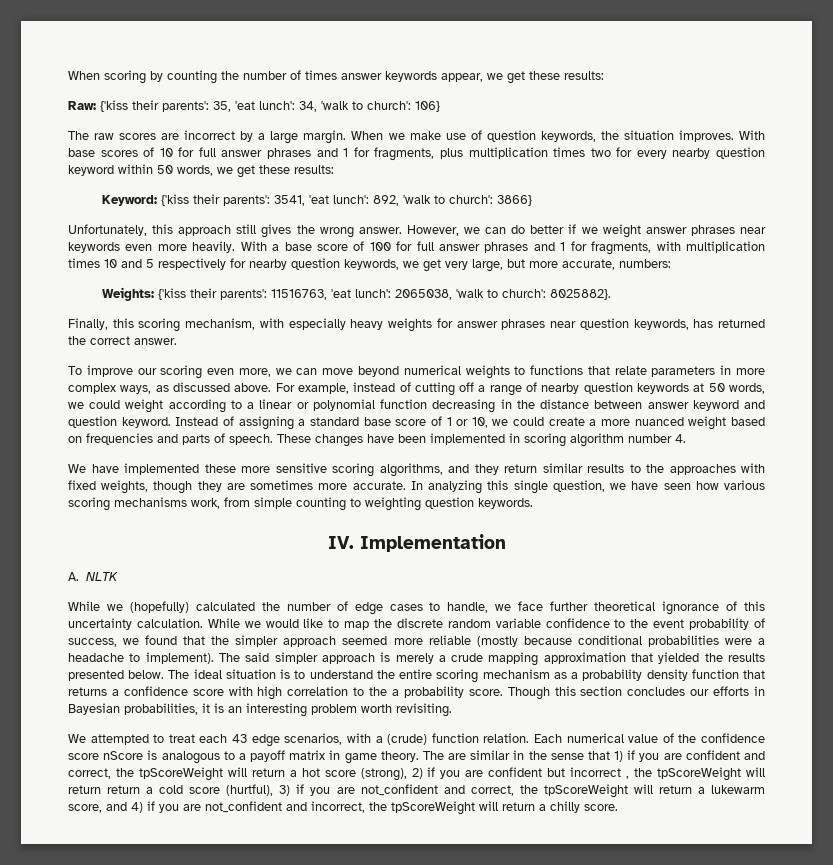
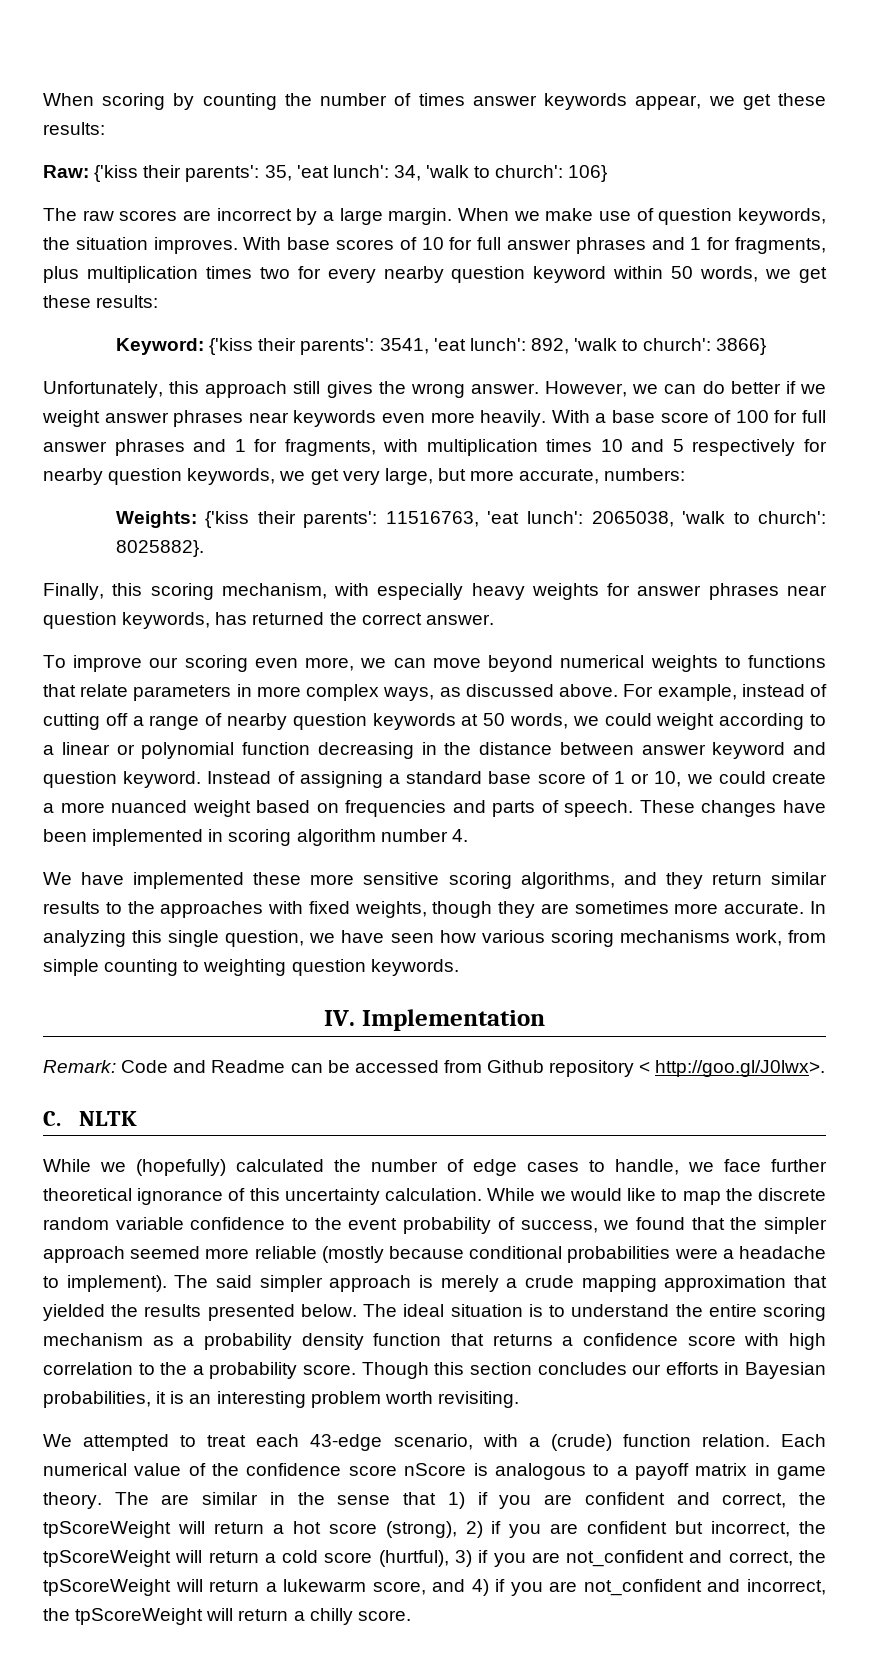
[68,572,79,581] A. -> [43,1060,826,1077] [43,1111,61,1126] Remark: Code and Readme can be accessed from Github repository < http://goo.gl/J0lwx>. // C.
[232,733,343,747] 43 edge scenarios, -> [310,1434,473,1451] 43-edge scenario,
[570,767,766,781] [68,785,141,794] incorrect , the tpScoreWeight will return return -> [711,1521,827,1537] [43,1550,259,1567] incorrect, the tpScoreWeight will return

